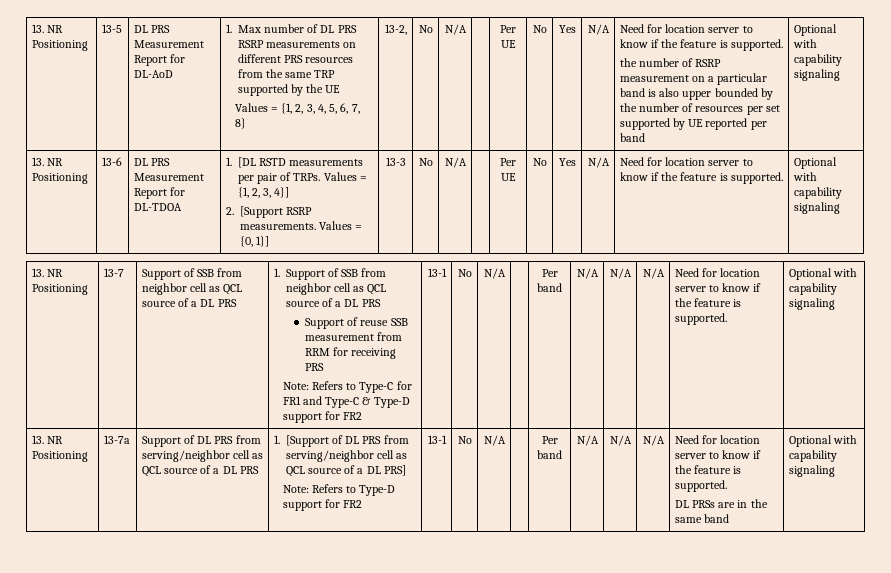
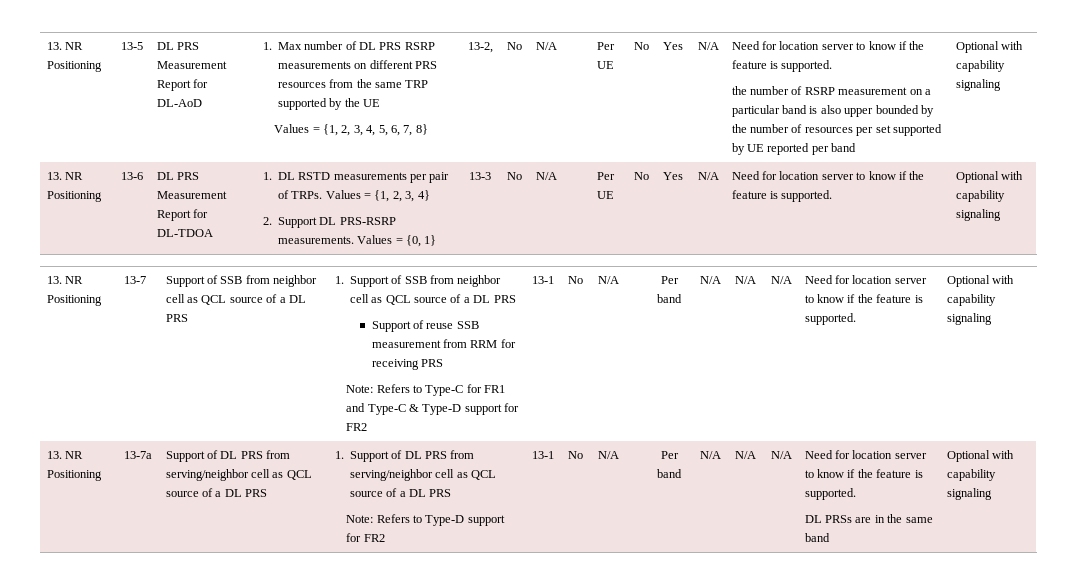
[237,157,256,168] [DL -> [277,172,295,180] DL
[274,187,290,198] 4}] -> [417,190,430,201] 4}
[239,206,312,218] [Support RSRP -> [277,217,396,228] Support DL PRS-RSRP
[255,236,269,247] 1}] -> [424,235,437,246] 1}
[285,435,329,447] [Support -> [349,451,389,462] Support
[383,465,406,476] PRS] -> [429,489,452,497] PRS

